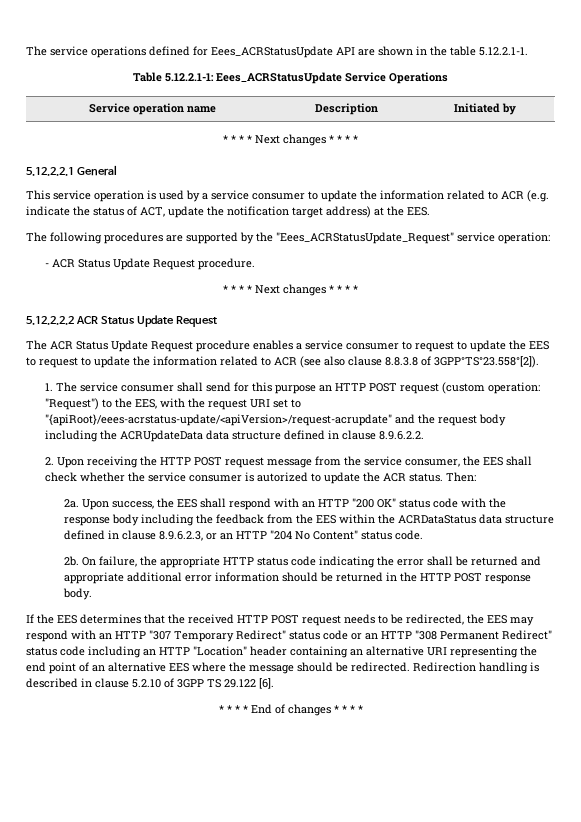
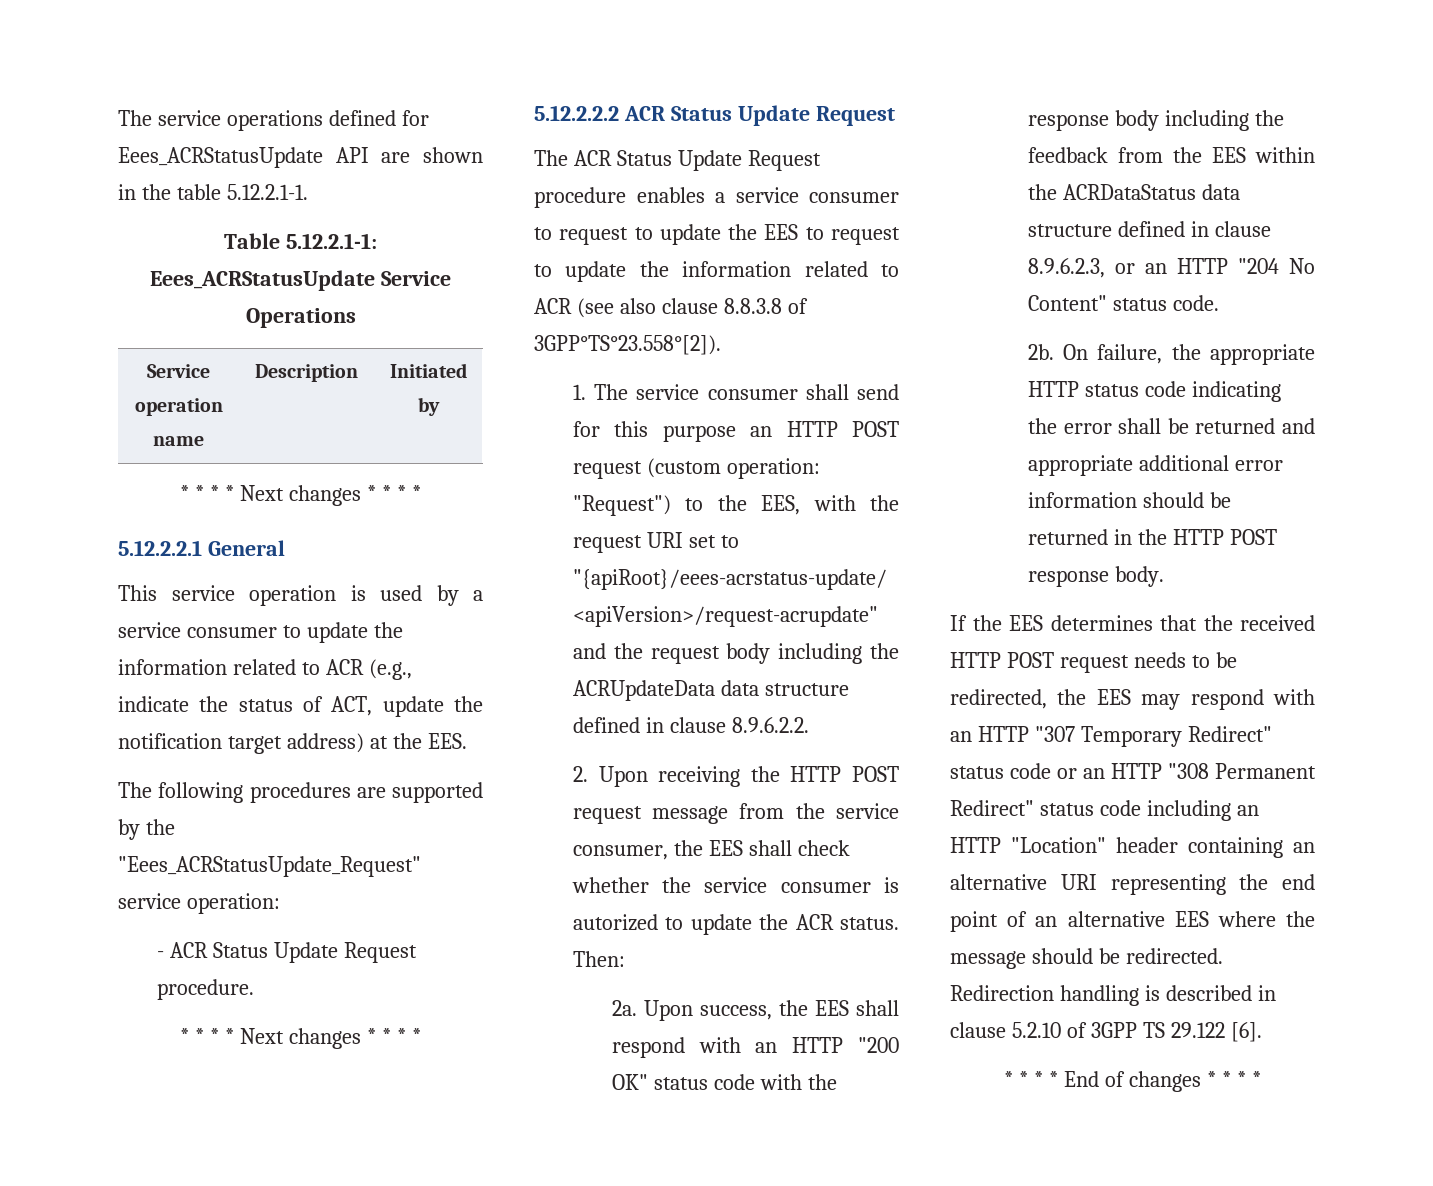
[527,190,549,202] (e.g. -> [368,659,412,680] (e.g.,

